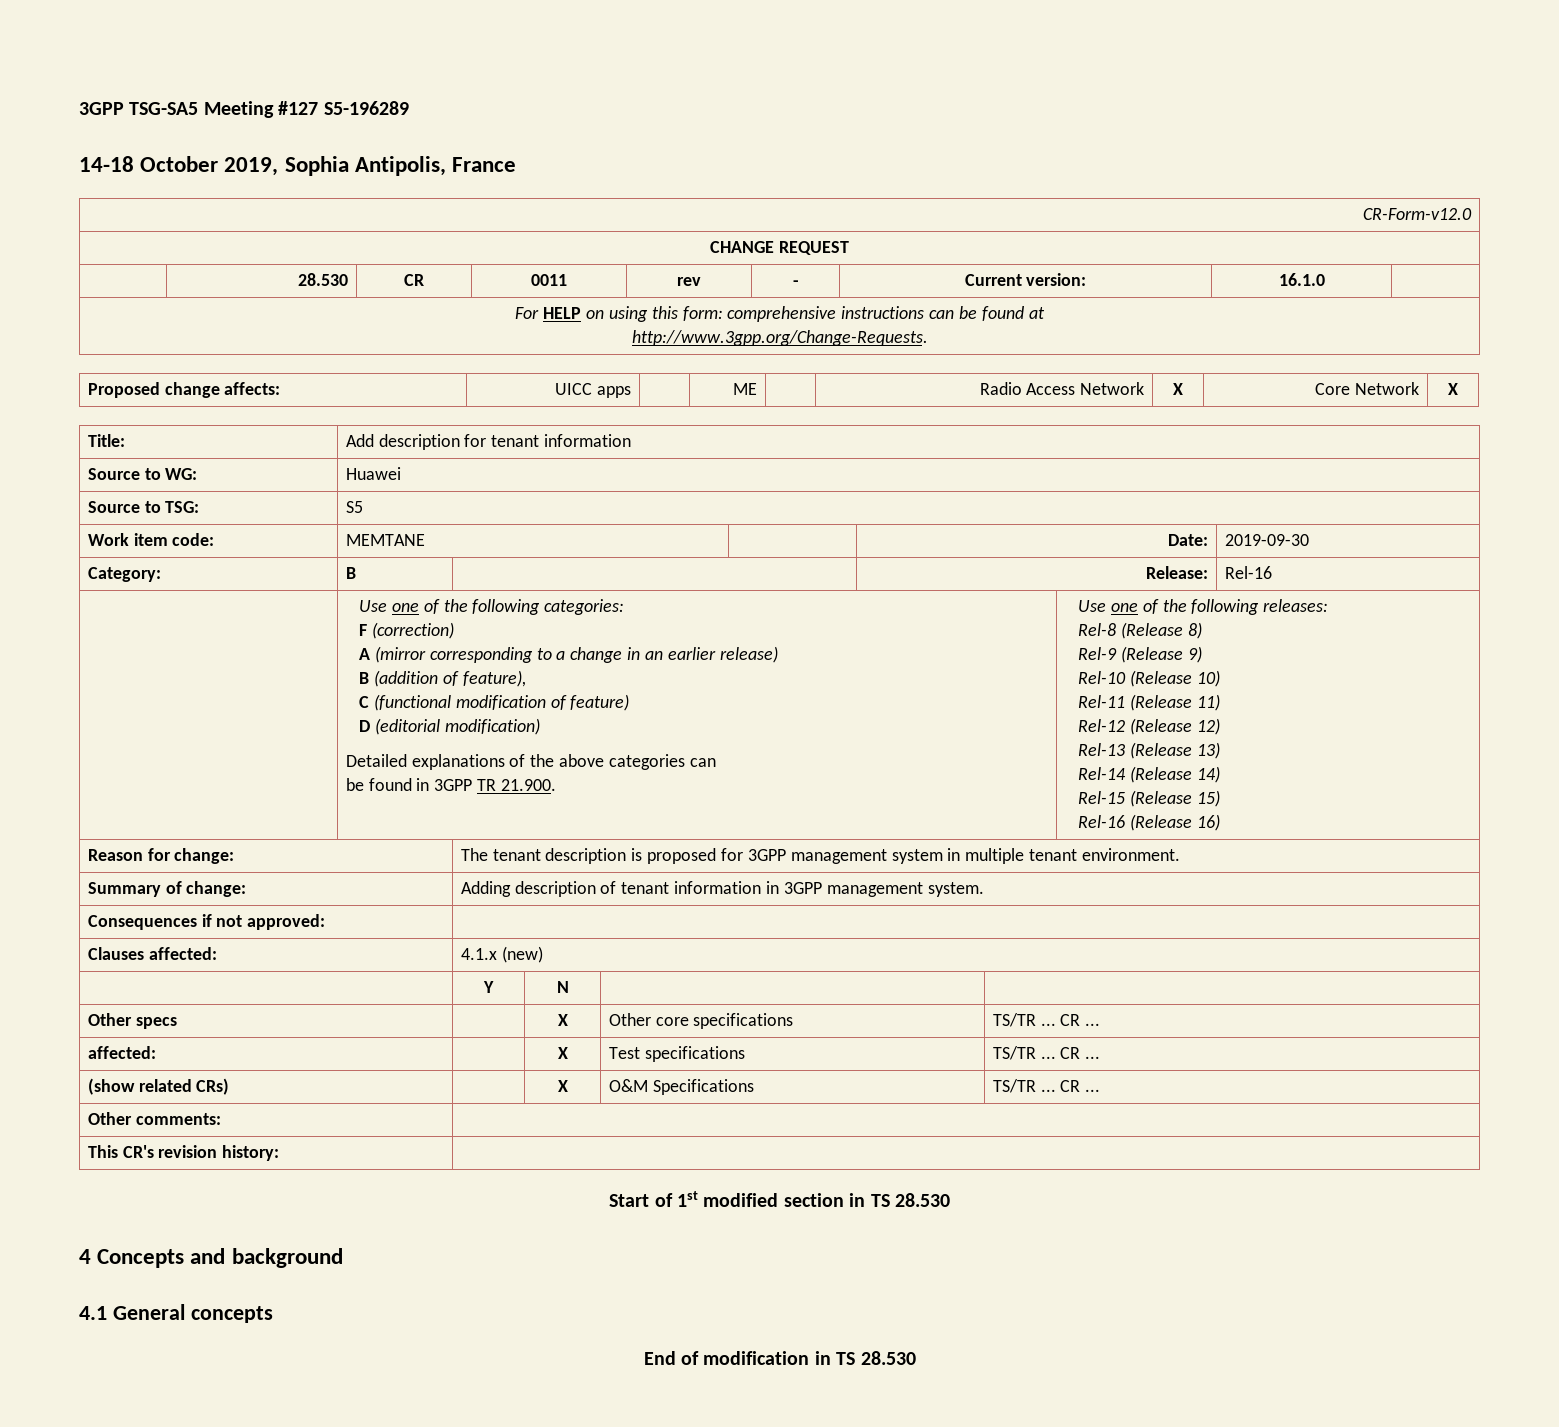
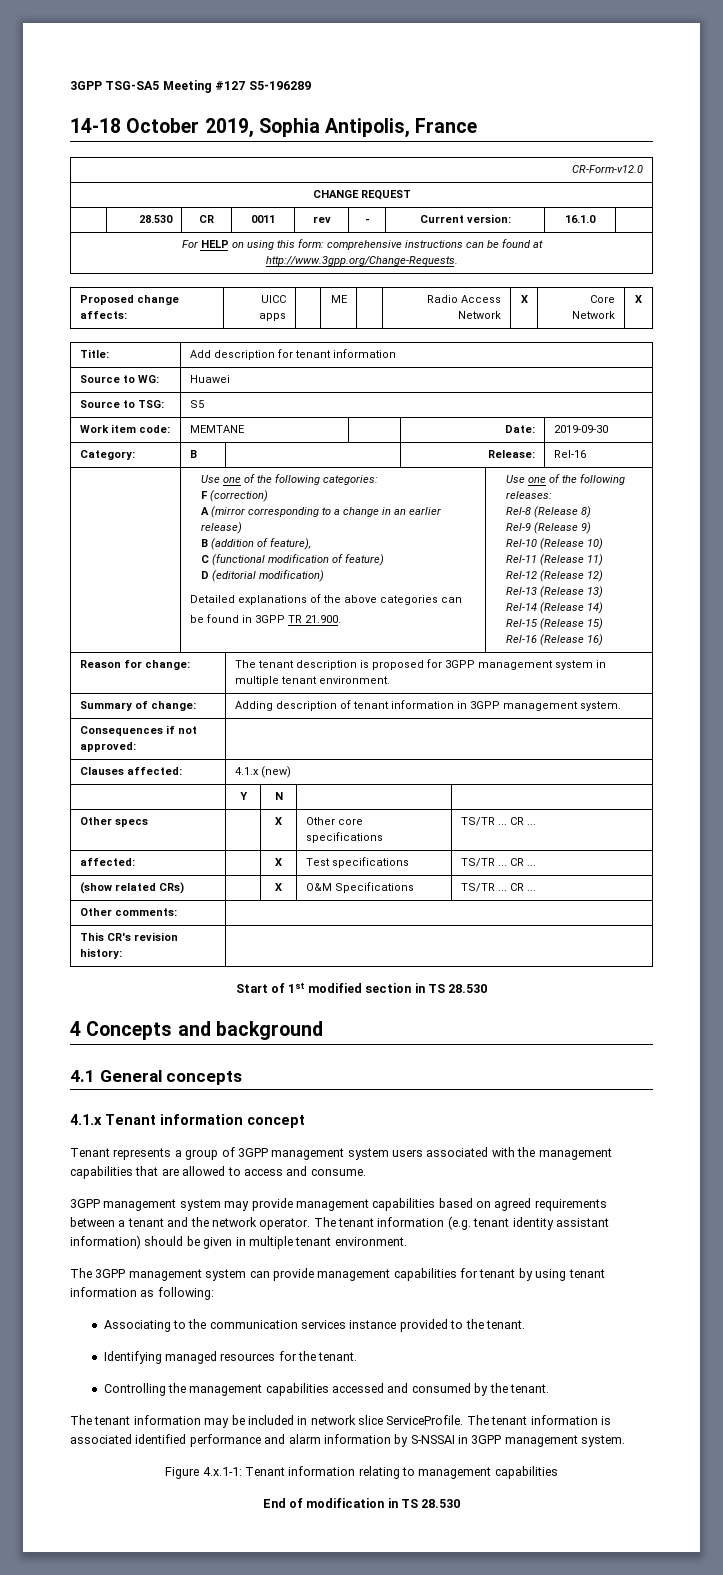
(273, 1314) none -> [70,1114,305,1128] [70,1147,612,1160] [70,1166,366,1179] [70,1198,607,1211] [70,1216,609,1230] [70,1235,407,1249] [70,1268,605,1281] [70,1287,214,1300] [103,1319,525,1332] [103,1351,358,1364] [103,1383,549,1396] [70,1415,611,1428] [70,1434,626,1447] [165,1466,558,1479] // 4.1.x Tenant information concept // Tenant represents a group of 3GPP management system users associated with the management capabilities that are allowed to access and consume. // 3GPP management system may provide management capabilities based on agreed requirements between a tenant and the network operator. The tenant information (e.g. tenant identity assistant information) should be given in multiple tenant environment. // The 3GPP management system can provide management capabilities for tenant by using tenant information as following: // Associating to the communication services instance provided to the tenant. // Identifying managed resources for the tenant. // Controlling the management capabilities accessed and consumed by the tenant. // The tenant information may be included in network slice ServiceProfile. The tenant information is associated identified performance and alarm information by S-NSSAI in 3GPP management system. // Figure 4.x.1-1: Tenant information relating to management capabilities

